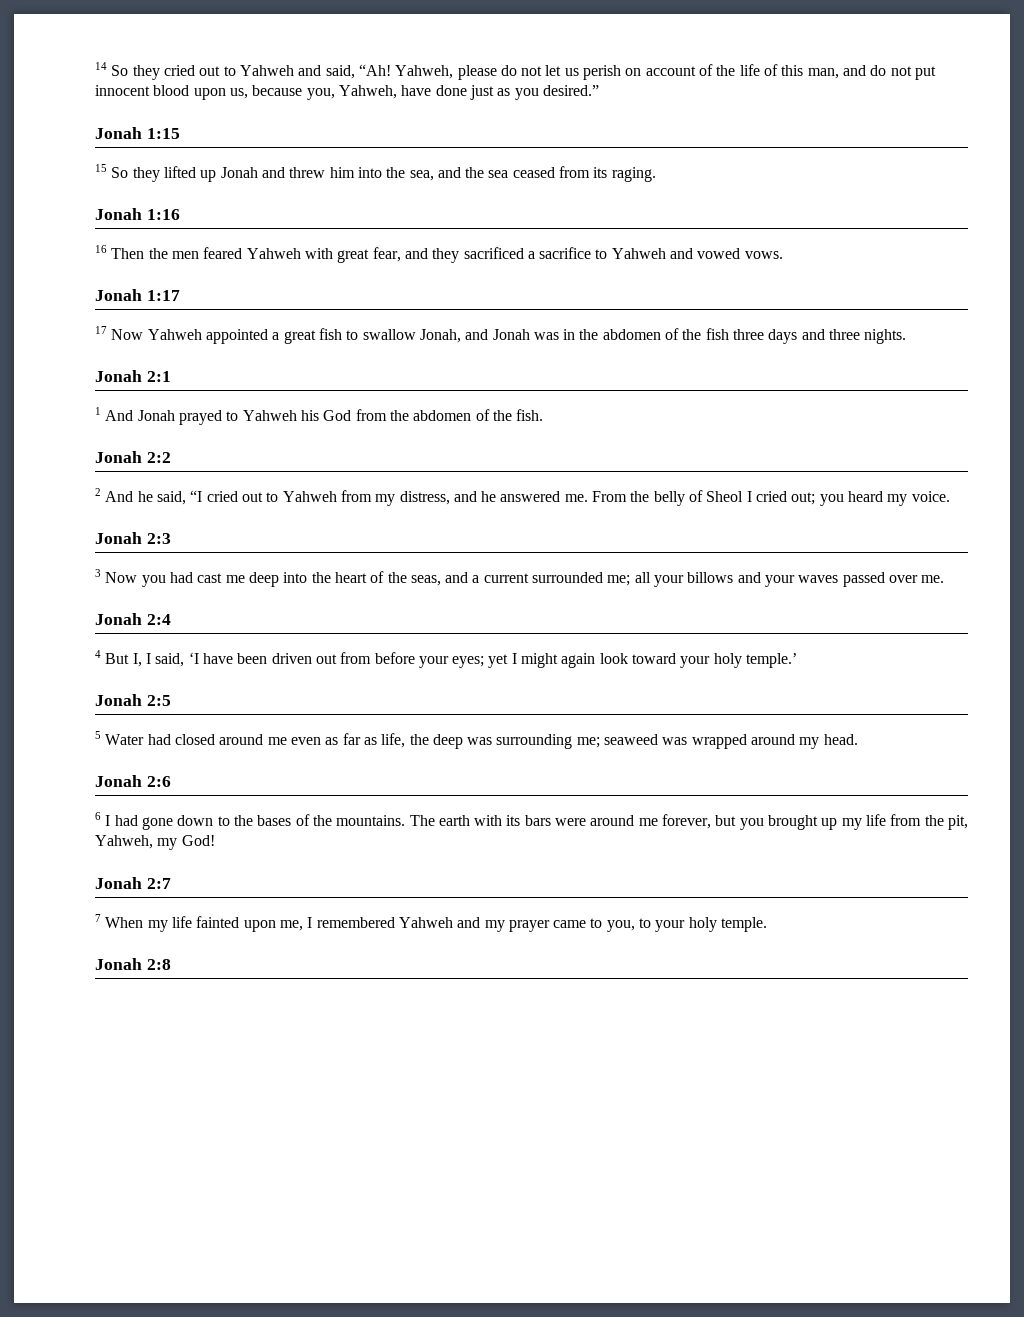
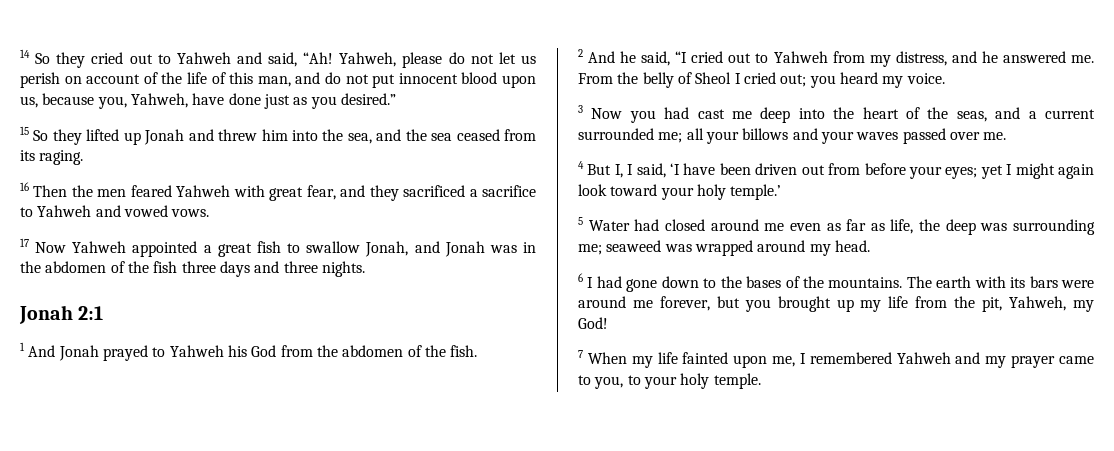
[95,127,180,139] // Jonah 1:15 -> (396, 99) none
[95,208,180,220] // Jonah 1:16 -> (84, 157) none
[95,289,180,301] // Jonah 1:17 -> (210, 213) none
[95,451,171,463] // Jonah 2:2 -> (478, 351) none
[95,532,171,544] // Jonah 2:3 -> (945, 78) none
[95,613,171,625] // Jonah 2:4 -> (1007, 136) none
[95,694,171,706] // Jonah 2:5 -> (782, 192) none
[95,775,171,787] // Jonah 2:6 -> (870, 246) none
[95,877,171,889] // Jonah 2:7 -> (608, 323) none
[95,958,171,970] // Jonah 2:8 -> (761, 381) none

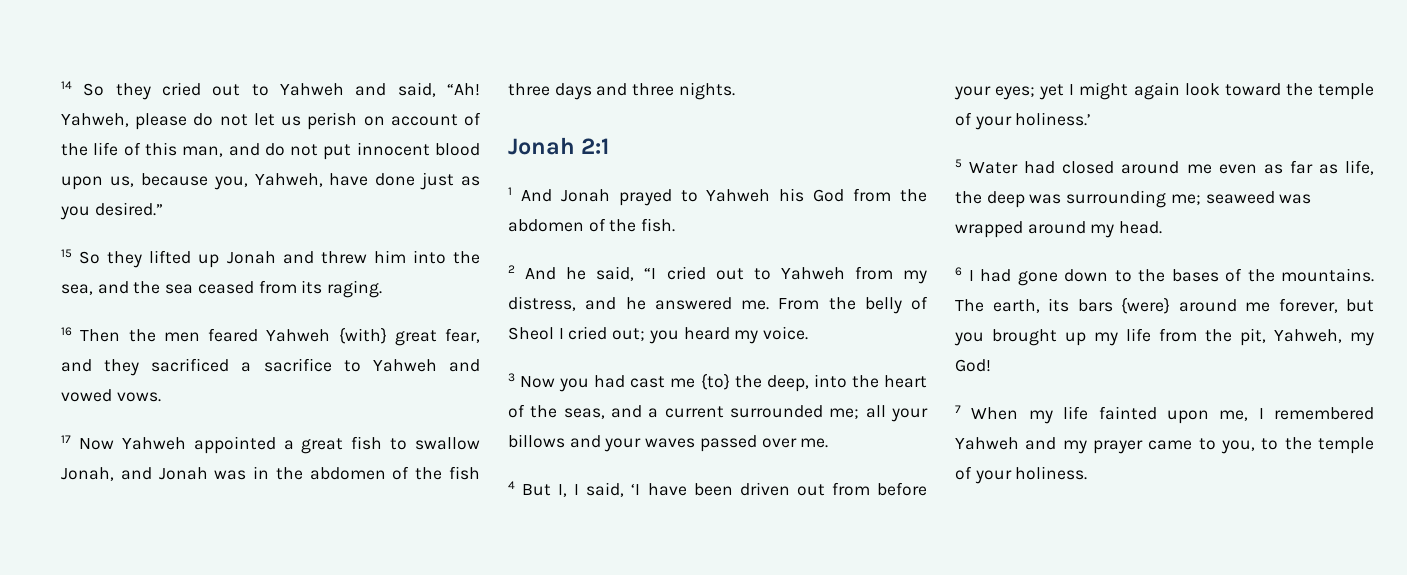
[233,185,265,197] with -> [338,327,387,344] {with}
[760,107,791,123] deep -> [700,373,809,392] {to} the deep,
[660,184,782,200] your holy temple.’ -> [1285,83,1374,100] [955,112,1092,130] the temple of your holiness.’
[936,276,1006,288] earth with -> [992,299,1040,313] earth,
[1061,280,1094,288] were -> [1121,297,1170,314] {were}
[643,373,761,389] your holy temple. -> [1284,437,1374,454] [955,466,1088,484] the temple of your holiness.

